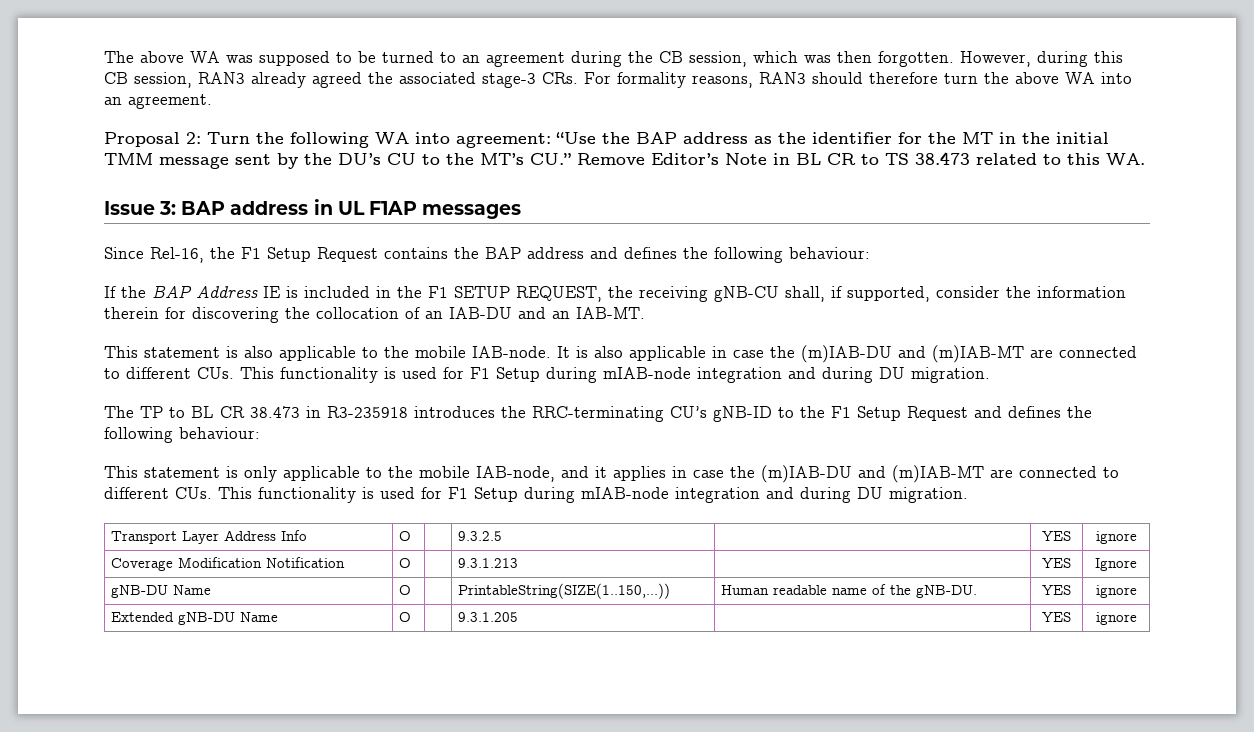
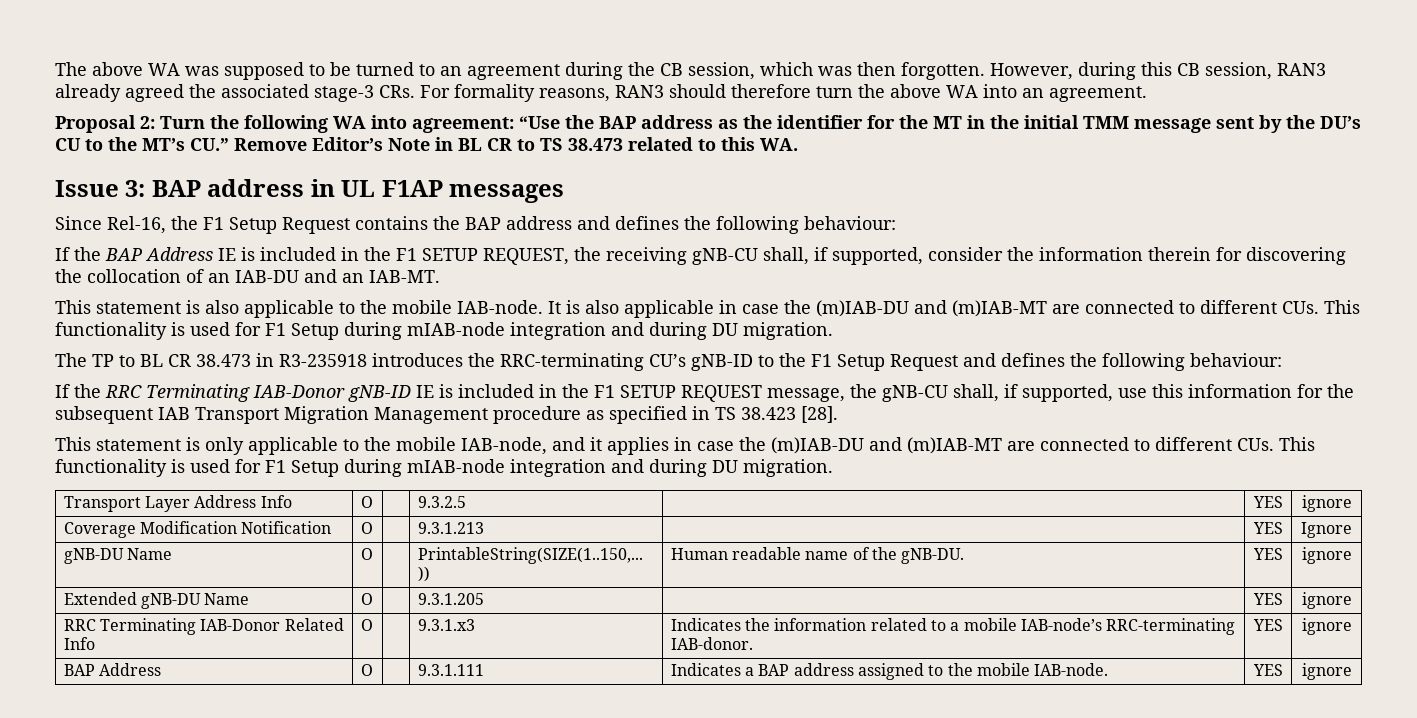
(260, 433) none -> [55,384,1354,402] [55,406,838,424] // If the RRC Terminating IAB-Donor gNB-ID IE is included in the F1 SETUP REQUEST message, the gNB-CU shall, if supported, use this information for the subsequent IAB Transport Migration Management procedure as specified in TS 38.423 [28].
(1137, 618) none -> [63,618,344,635] [63,637,95,650] [360,619,373,631] [417,619,475,631] [670,618,1236,635] [670,637,753,650] [1252,619,1283,631] [1301,618,1352,635] [63,663,161,676] [360,664,373,676] [417,664,484,676] [670,663,1109,680] [1252,664,1283,676] [1301,663,1352,680] // RRC Terminating IAB-Donor Related Info | O | | 9.3.1.x3 | Indicates the information related to a mobile IAB-node’s RRC-terminating IAB-donor. | YES | ignore // BAP Address | O | | 9.3.1.111 | Indicates a BAP address assigned to the mobile IAB-node. | YES | ignore

